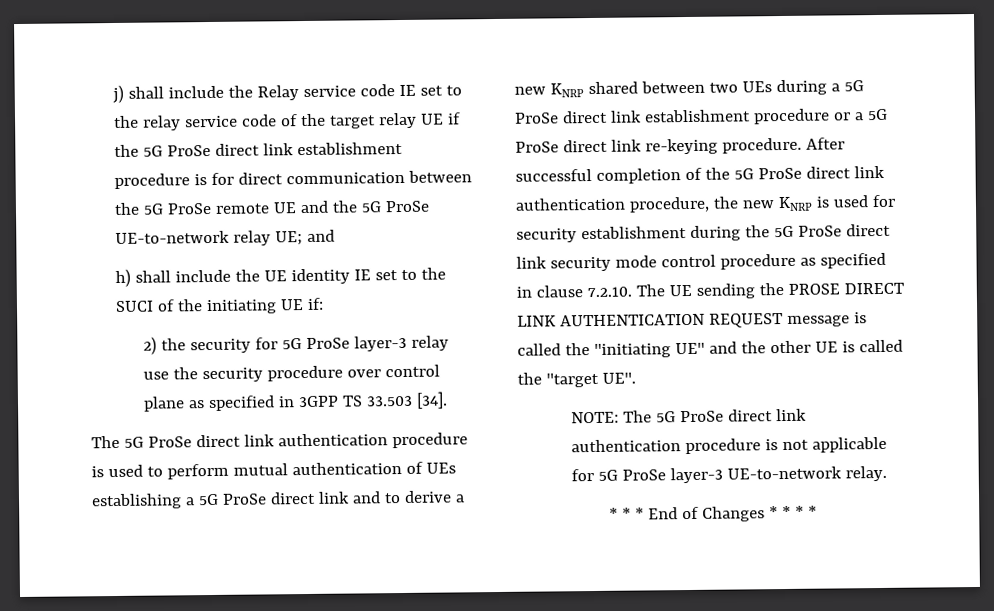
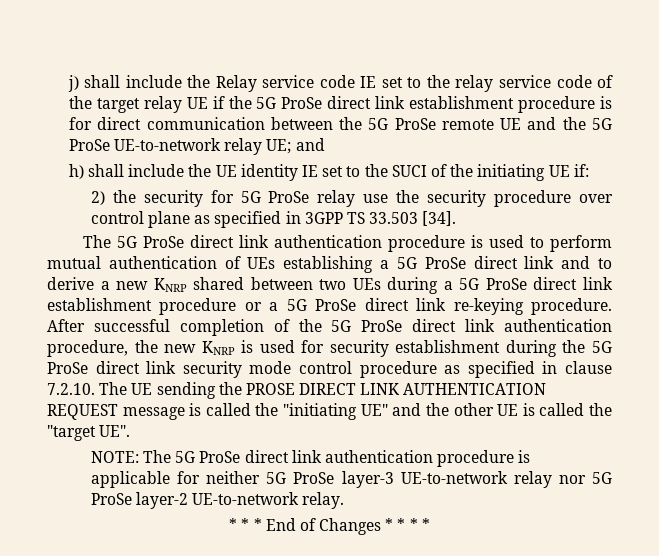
[353,335,407,352] layer-3 -> (310, 197) none
[781,439,809,451] not -> (531, 456) none
(594, 475) none -> [206,471,261,484] neither
(842, 473) none -> [513,471,612,488] [90,492,300,509] relay nor 5G ProSe layer-2 UE-to-network

